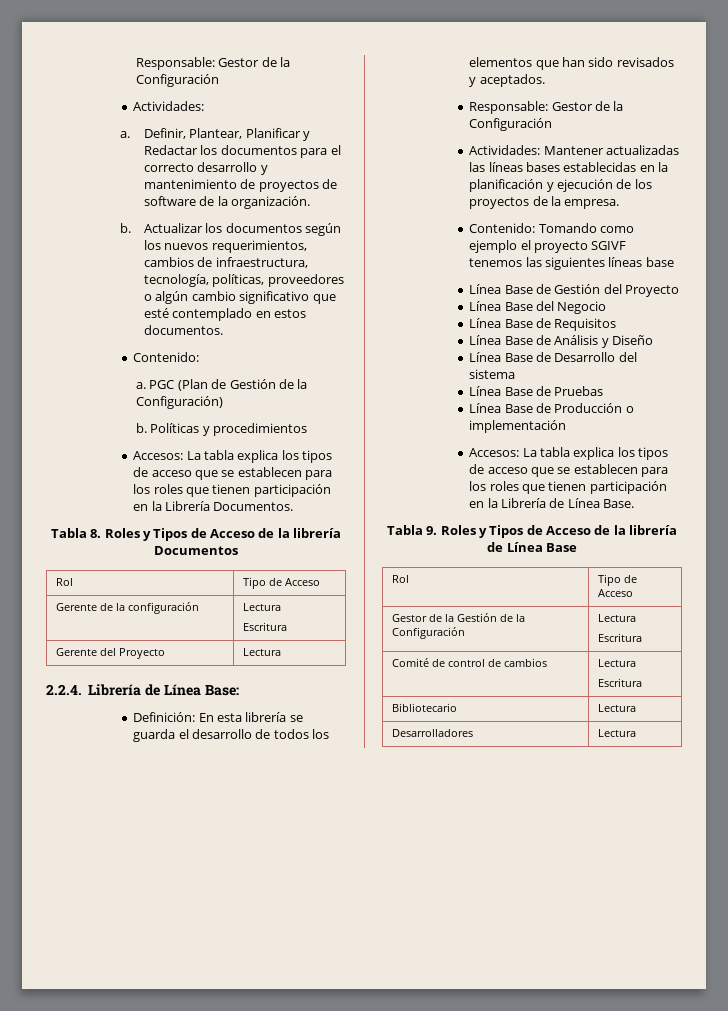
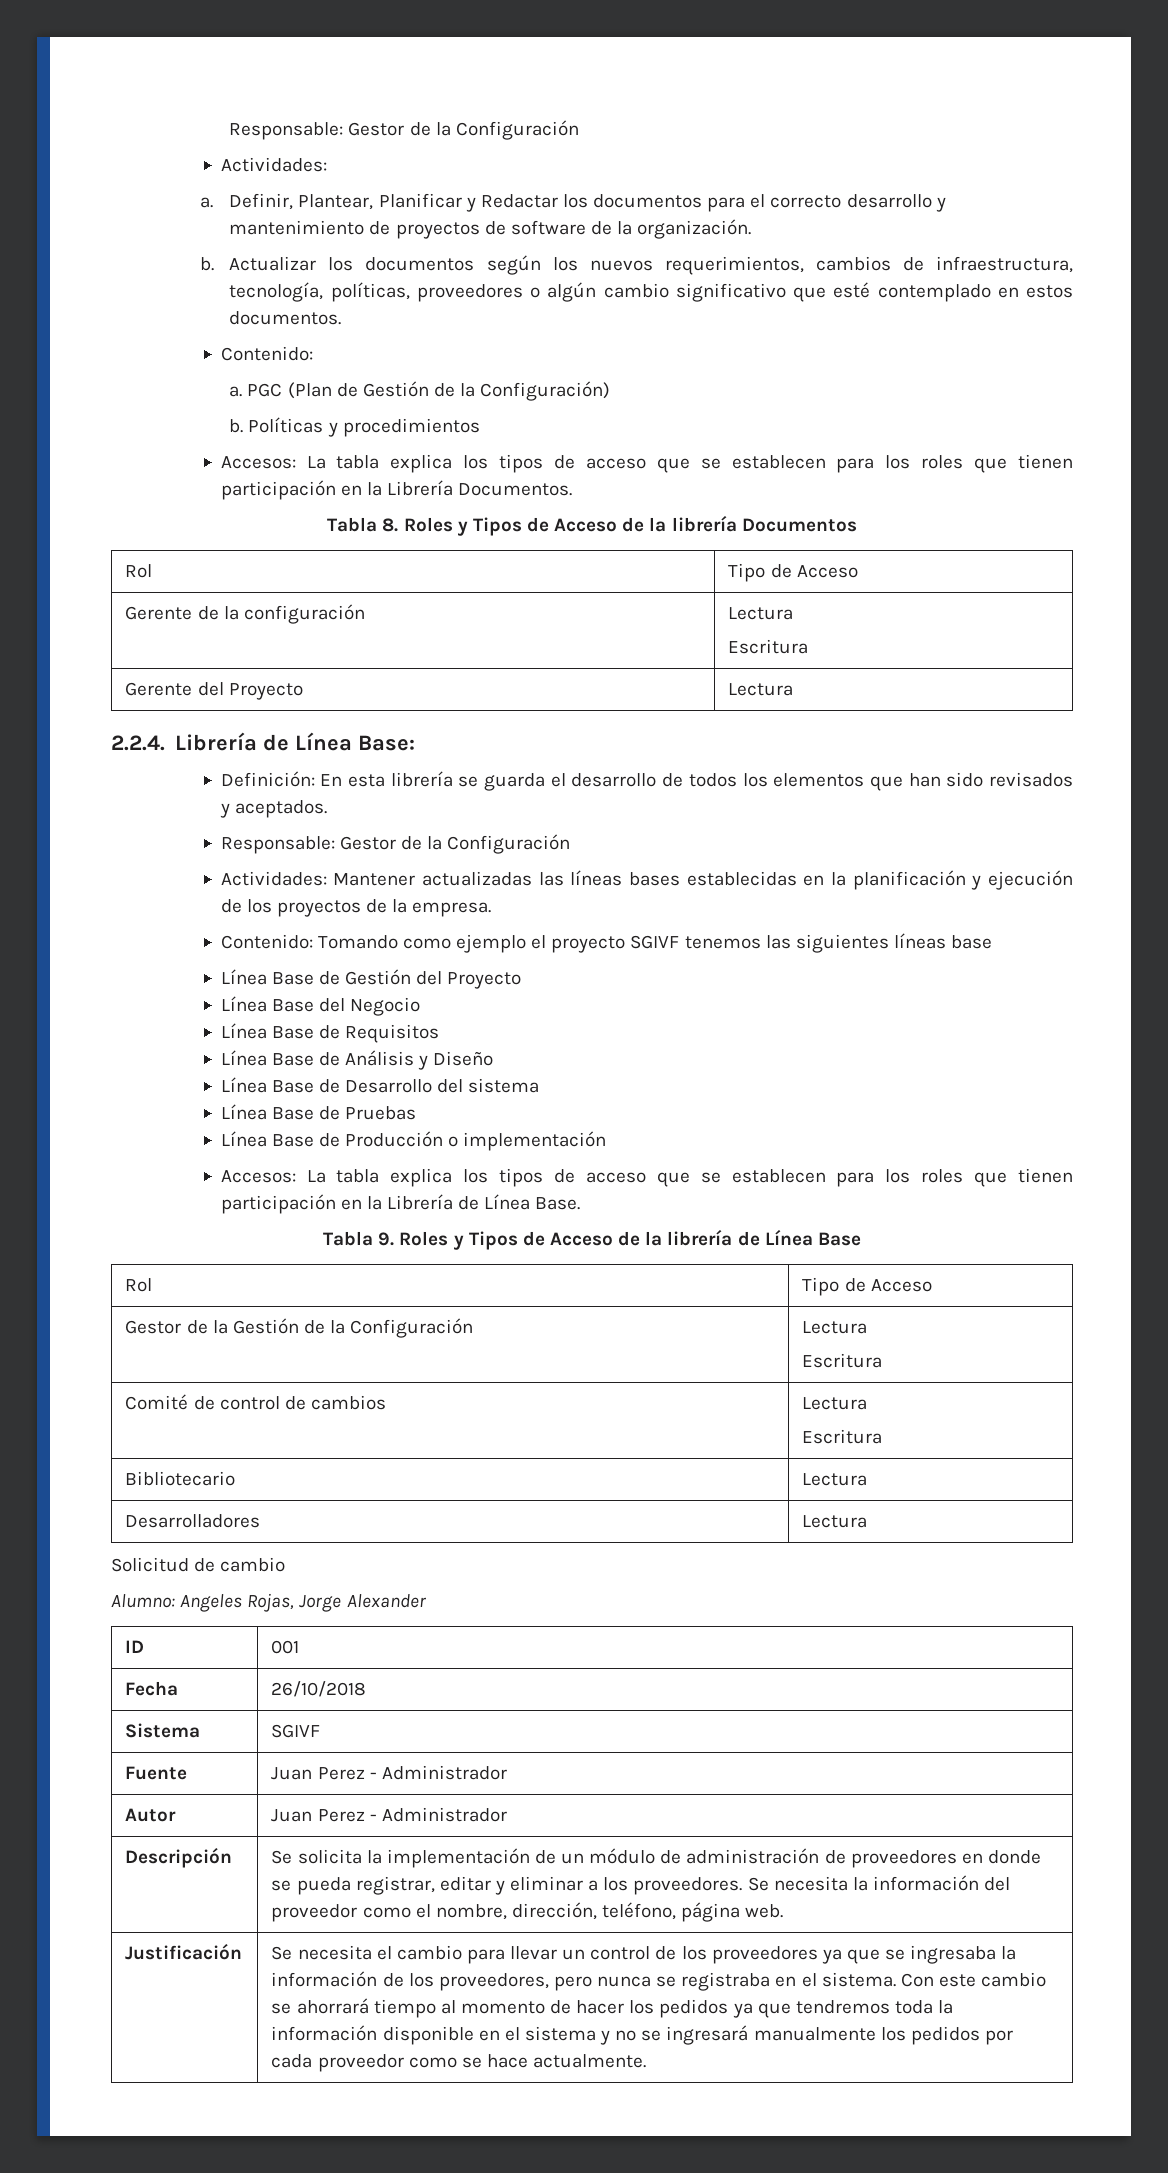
(636, 733) none -> [111,1557,286,1572] [111,1593,427,1612] [125,1640,145,1653] [271,1640,300,1654] [125,1681,179,1696] [271,1681,367,1697] [125,1723,201,1738] [271,1724,321,1738] [125,1766,188,1780] [271,1765,507,1780] [125,1808,177,1822] [271,1807,507,1822] [125,1848,233,1868] [271,1848,1041,1868] [271,1875,1011,1895] [271,1902,784,1922] [125,1944,243,1960] [271,1945,1017,1964] [271,1971,1047,1991] [271,1998,954,2018] [271,2025,1013,2045] [271,2054,647,2072] // Solicitud de cambio // Alumno: Angeles Rojas, Jorge Alexander // ID | 001 // Fecha | 26/10/2018 // Sistema | SGIVF // Fuente | Juan Perez - Administrador // Autor | Juan Perez - Administrador // Descripción | Se solicita la implementación de un módulo de administración de proveedores en donde se pueda registrar, editar y eliminar a los proveedores. Se necesita la información del proveedor como el nombre, dirección, teléfono, página web. // Justificación | Se necesita el cambio para llevar un control de los proveedores ya que se ingresaba la información de los proveedores, pero nunca se registraba en el sistema. Con este cambio se ahorrará tiempo al momento de hacer los pedidos ya que tendremos toda la información disponible en el sistema y no se ingresará manualmente los pedidos por cada proveedor como se hace actualmente.

